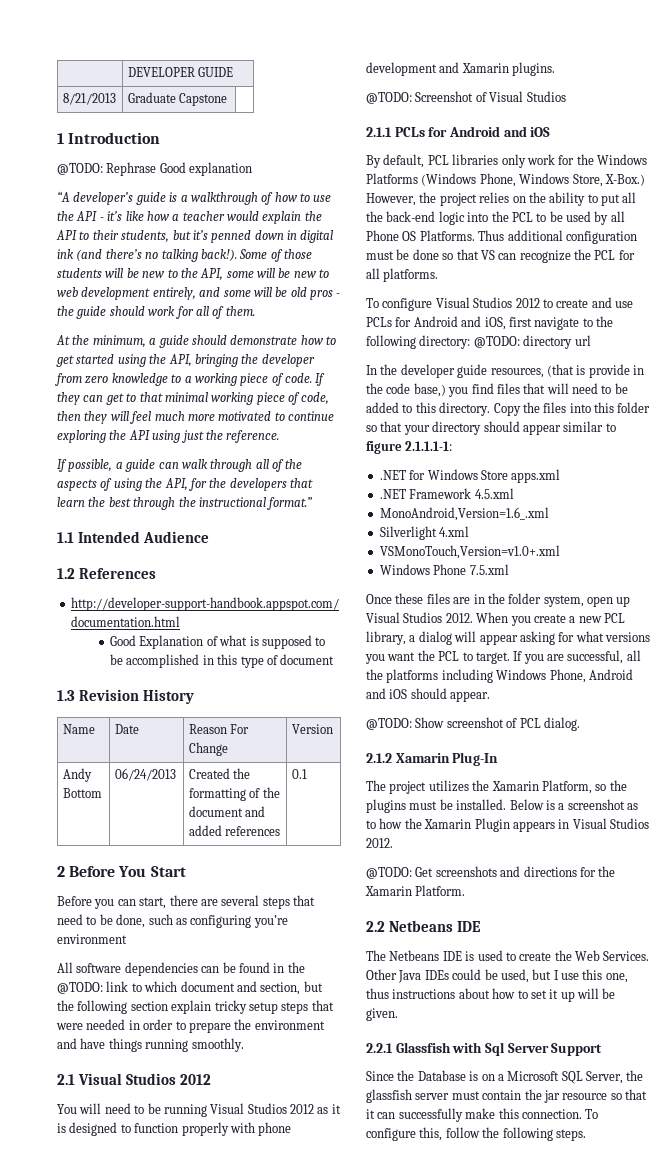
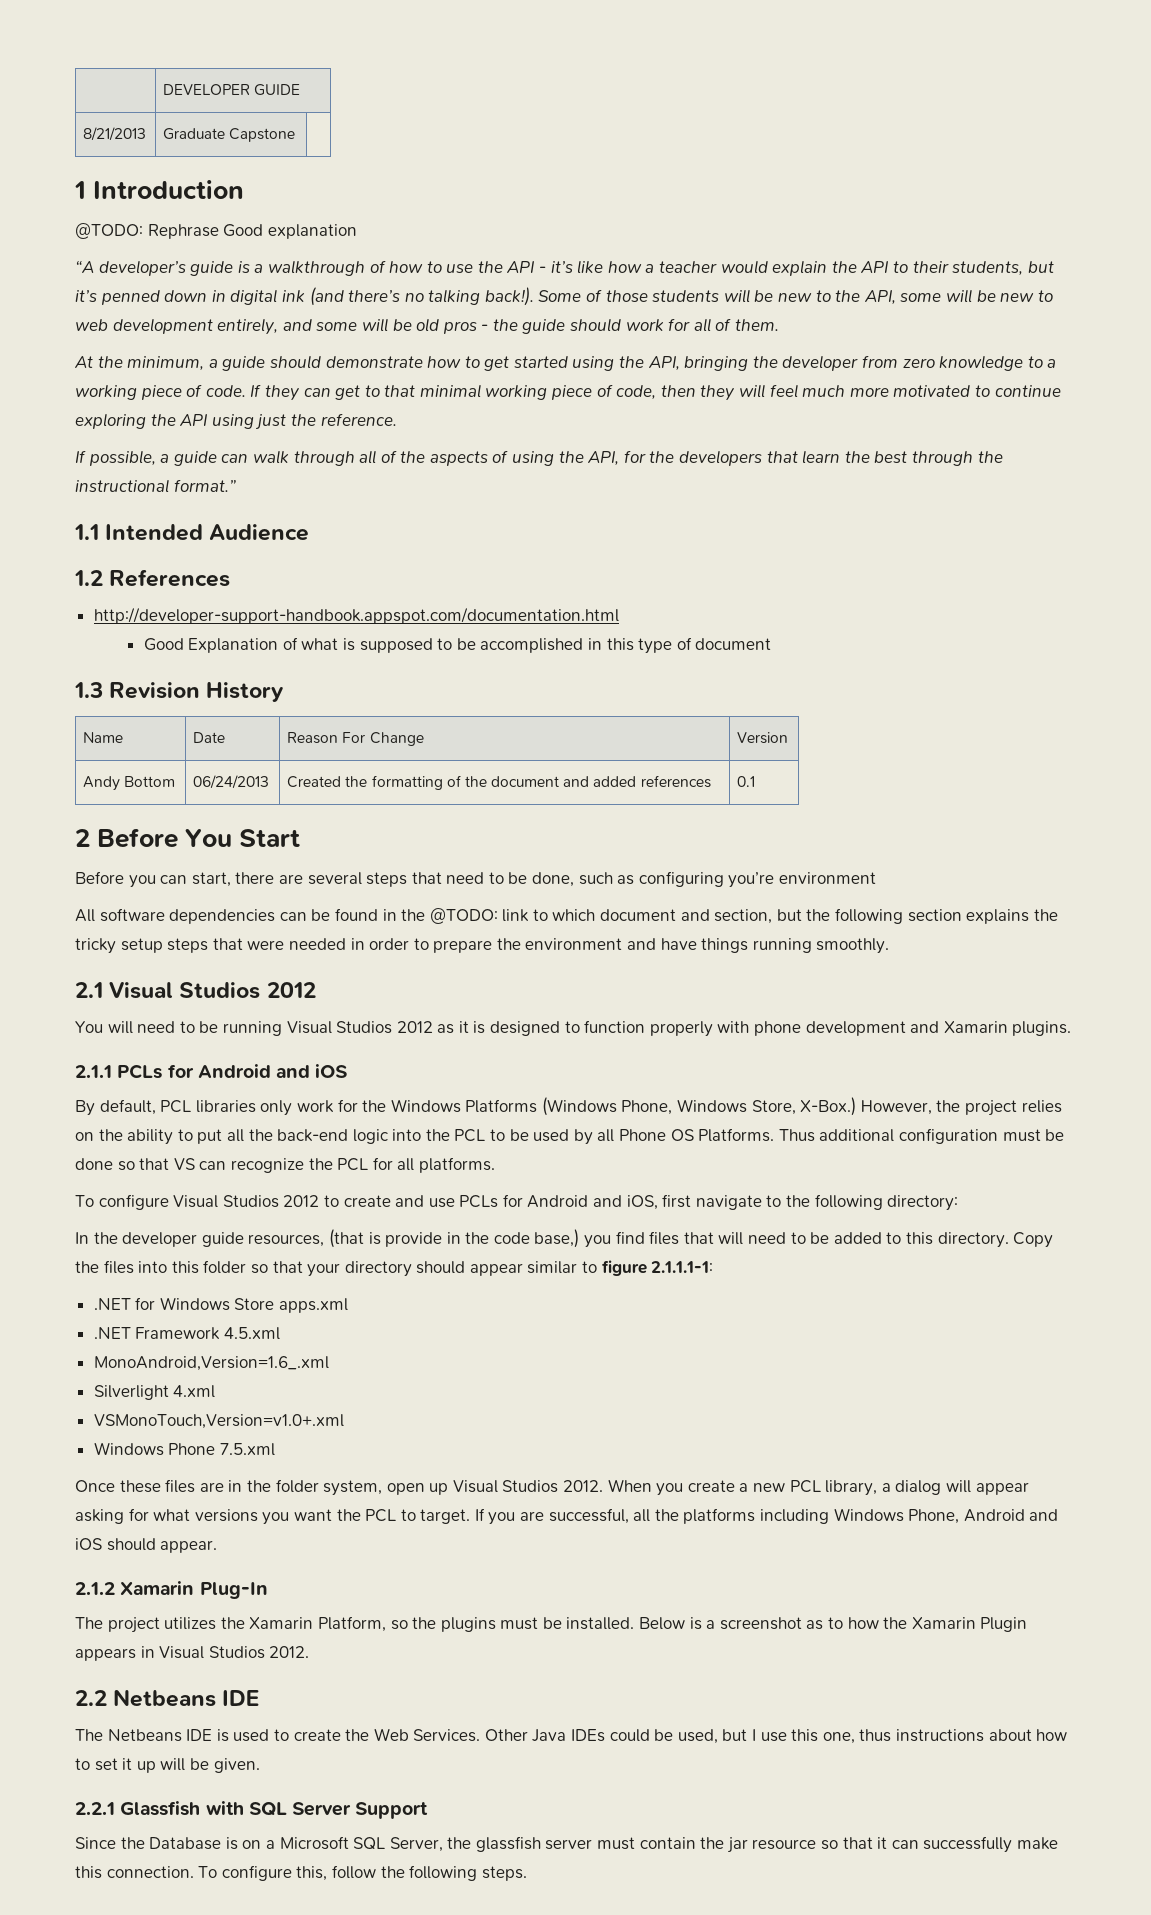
[171,1000,212,1014] explain -> [966,909,1058,924] explains the
[366,91,566,104] // @TODO: Screenshot of Visual Studios -> (1072, 1028) none
[473,335,591,349] @TODO: directory url -> (959, 1203) none
[366,717,580,731] // @TODO: Show screenshot of PCL dialog. -> (218, 1546) none
[366,866,616,879] [365,885,466,896] // @TODO: Get screenshots and directions for the Xamarin Platform. -> (310, 1652) none
[484,1042,505,1056] Sql -> [248,1802,287,1816] SQL

